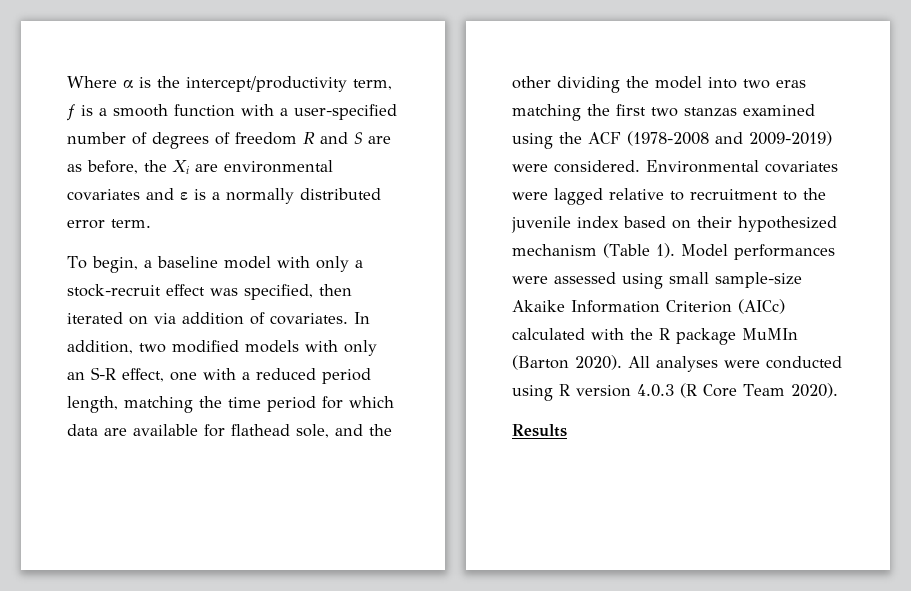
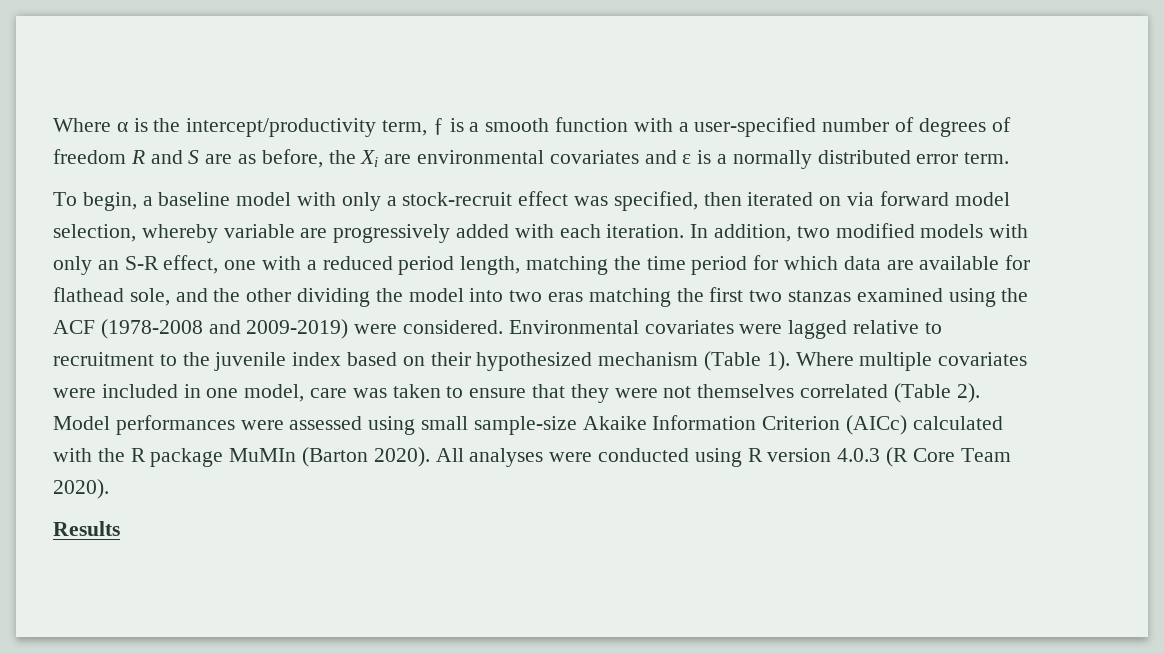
[182,312,348,325] addition of covariates. -> [879,191,1010,206] [53,224,685,243] forward model selection, whereby variable are progressively added with each iteration.
(675, 250) none -> [795,352,1028,371] [53,383,980,403] Where multiple covariates were included in one model, care was taken to ensure that they were not themselves correlated (Table 2).

